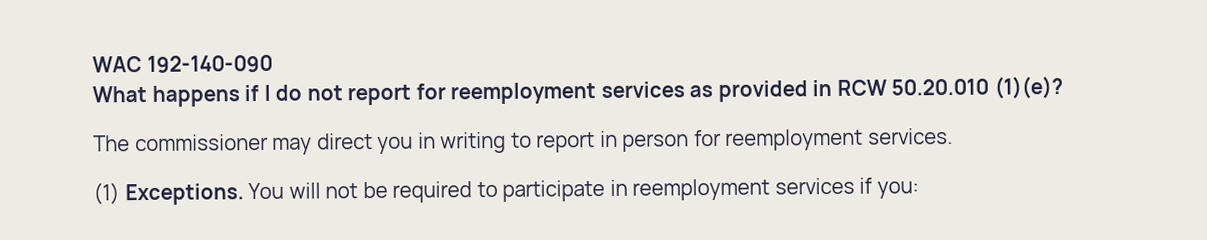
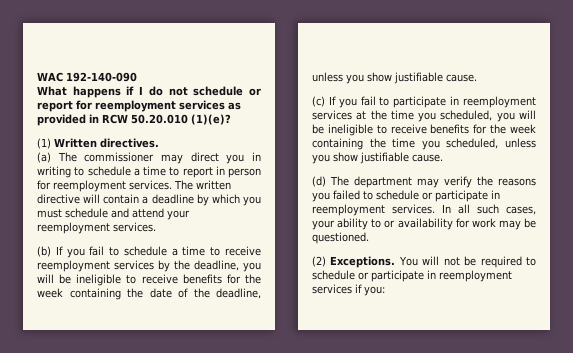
(343, 93) none -> [193,86,261,96] schedule or
(1064, 87) none -> [37,138,159,149] [37,152,51,163] (1) Written directives. // (a)
(532, 140) none -> [87,166,180,176] schedule a time to
[93,182,120,205] // (1) -> [174,180,231,190] [37,194,261,206] [37,208,190,220] [37,222,156,234] [37,246,261,258] [37,260,261,272] [37,274,261,286] [37,288,261,300] [312,72,477,84] [312,96,536,108] [312,110,536,122] [312,124,536,136] [312,138,536,150] [312,152,443,164] [312,176,536,188] [312,190,500,202] [312,204,536,216] [312,218,536,230] [312,232,369,244] [312,256,326,267] The written directive will contain a deadline by which you must schedule and attend your reemployment services. // (b) If you fail to schedule a time to receive reemployment services by the deadline, you will be ineligible to receive benefits for the week containing the date of the deadline, unless you show justifiable cause. // (c) If you fail to participate in reemployment services at the time you scheduled, you will be ineligible to receive benefits for the week containing the time you scheduled, unless you show justifiable cause. // (d) The department may verify the reasons you failed to schedule or participate in reemployment services. In all such cases, your ability to or availability for work may be questioned. // (2)
(498, 189) none -> [312,270,369,280] schedule or

